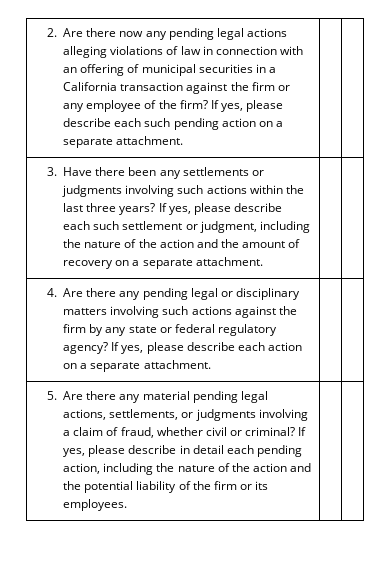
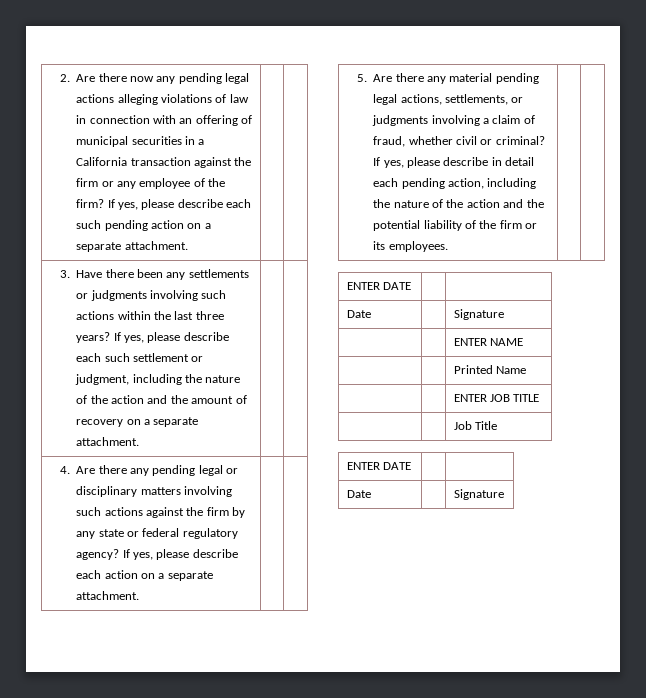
(128, 505) none -> [346,282,411,290] [346,310,371,318] [453,309,504,320] [453,338,523,346] [453,365,526,374] [453,394,540,402] [453,421,497,430] [346,462,411,470] [346,490,371,498] [453,489,504,500] // ENTER DATE | | // Date | | Signature // | | ENTER NAME // | | Printed Name // | | ENTER JOB TITLE // | | Job Title // ENTER DATE | | // Date | | Signature

